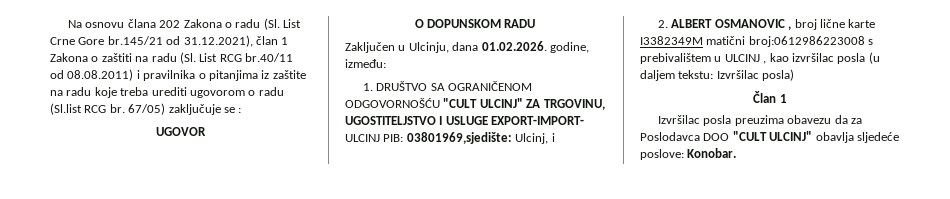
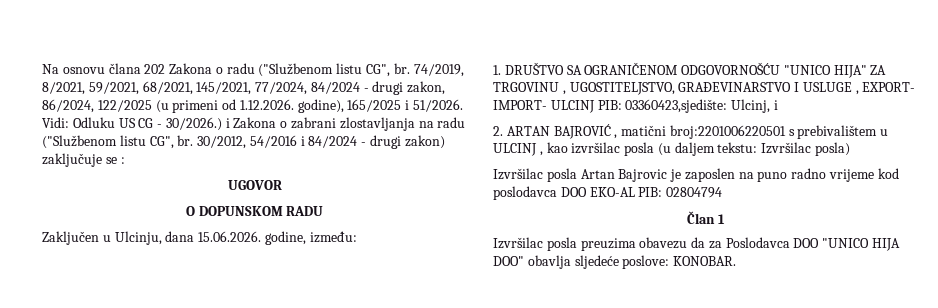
[263,18,302,30] [50,35,289,47] [50,52,293,64] [50,69,306,81] [50,87,284,98] [50,103,166,115] (Sl. List Crne Gore br.145/21 od 31.12.2021), član 1 Zakona o zaštiti na radu (Sl. List RCG br.40/11 od 08.08.2011) i pravilnika o pitanjima iz zaštite na radu koje treba urediti ugovorom o radu (Sl.list RCG br. 67/05) -> [258,63,464,77] [42,81,446,95] [42,99,464,113] [42,117,466,131] [42,135,445,149] ("Službenom listu CG", br. 74/2019, 8/2021, 59/2021, 68/2021, 145/2021, 77/2024, 84/2024 - drugi zakon, 86/2024, 122/2025 (u primeni od 1.12.2026. godine), 165/2025 i 51/2026. Vidi: Odluku US CG - 30/2026.) i Zakona o zabrani zlostavljanja na radu ("Službenom listu CG", br. 30/2012, 54/2016 i 84/2024 - drugi zakon)
[481,41,547,51] 01.02.2026. -> [198,231,262,242] 15.06.2026.
[443,98,605,110] [345,116,585,125] "CULT ULCINJ" ZA TRGOVINU, UGOSTITELJSTVO I USLUGE EXPORT-IMPORT- -> [783,65,887,78] [493,82,916,95] [493,100,547,110] "UNICO HIJA" ZA TRGOVINU , UGOSTITELJSTVO, GRAĐEVINARSTVO I USLUGE , EXPORT- IMPORT-
[406,132,512,144] 03801969,sjedište: -> [625,99,728,113] 03360423,sjedište:
[671,19,876,30] [640,36,865,47] ALBERT OSMANOVIC , broj lične karte I3382349M matični broj:0612986223008 -> [506,124,786,139] ARTAN BAJROVIĆ , matični broj:2201006220501
(795, 75) none -> [493,168,899,182] [493,186,723,200] // Izvršilac posla Artan Bajrovic je zaposlen na puno radno vrijeme kod poslodavca DOO EKO-AL PIB: 02804794
[732,131,813,141] "CULT ULCINJ" -> [822,238,901,251] [493,256,524,266] "UNICO HIJA DOO"
[687,148,737,158] Konobar. -> [673,256,737,266] KONOBAR.

